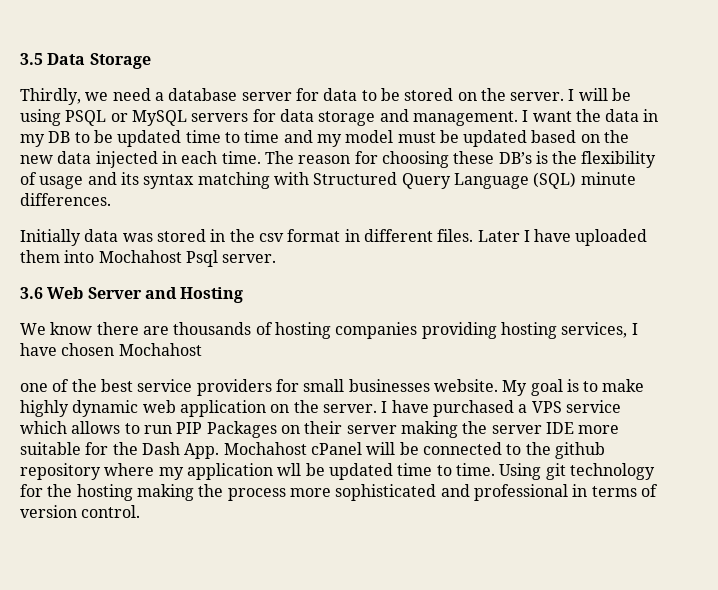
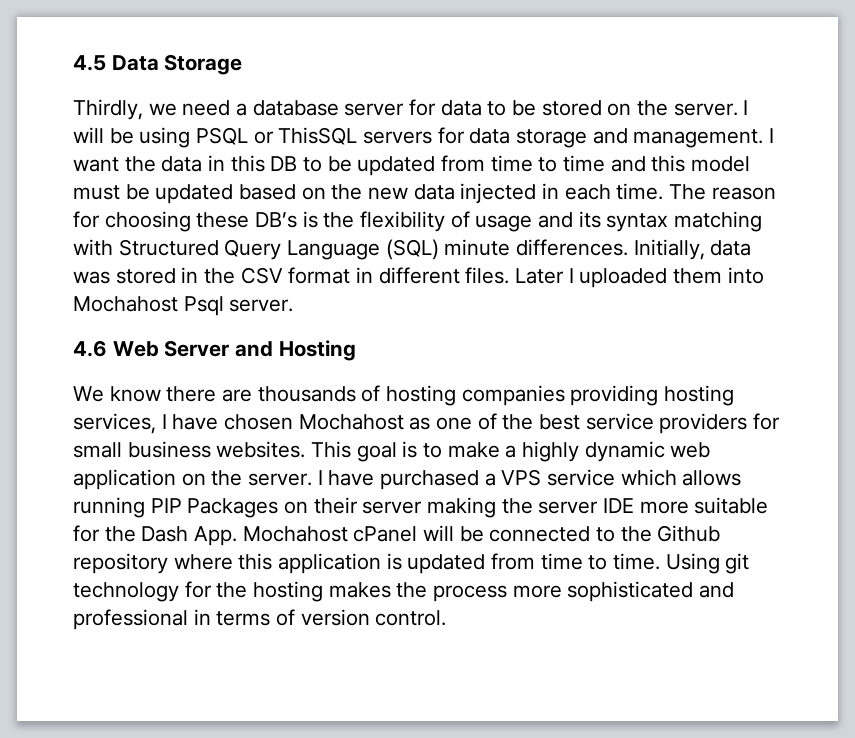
[20,53,43,65] 3.5 -> [73,55,106,71] 4.5
[131,110,187,126] MySQL -> [278,127,358,145] ThisSQL
[20,134,45,147] my -> [230,155,265,172] this
(182, 138) none -> [441,155,486,172] from
[316,134,342,147] my -> [651,155,686,172] this
[20,229,81,246] // Initially -> [633,239,705,260] Initially,
[258,233,284,242] csv -> [240,267,283,284] CSV
[534,229,572,242] have -> (574, 275) none
[20,287,43,299] 3.6 -> [73,340,107,357] 4.6
(202, 349) // -> [409,417,431,430] as
[348,379,528,396] businesses website. My -> [127,441,352,458] business websites. This
(645, 385) none -> [505,445,517,458] a
[124,423,172,434] to run -> [73,497,145,518] running
[554,442,605,459] github -> [657,525,721,542] Github
[158,463,393,480] my application wll be updated -> [238,553,536,574] this application is updated from
[136,484,194,501] making -> [328,582,391,598] makes

